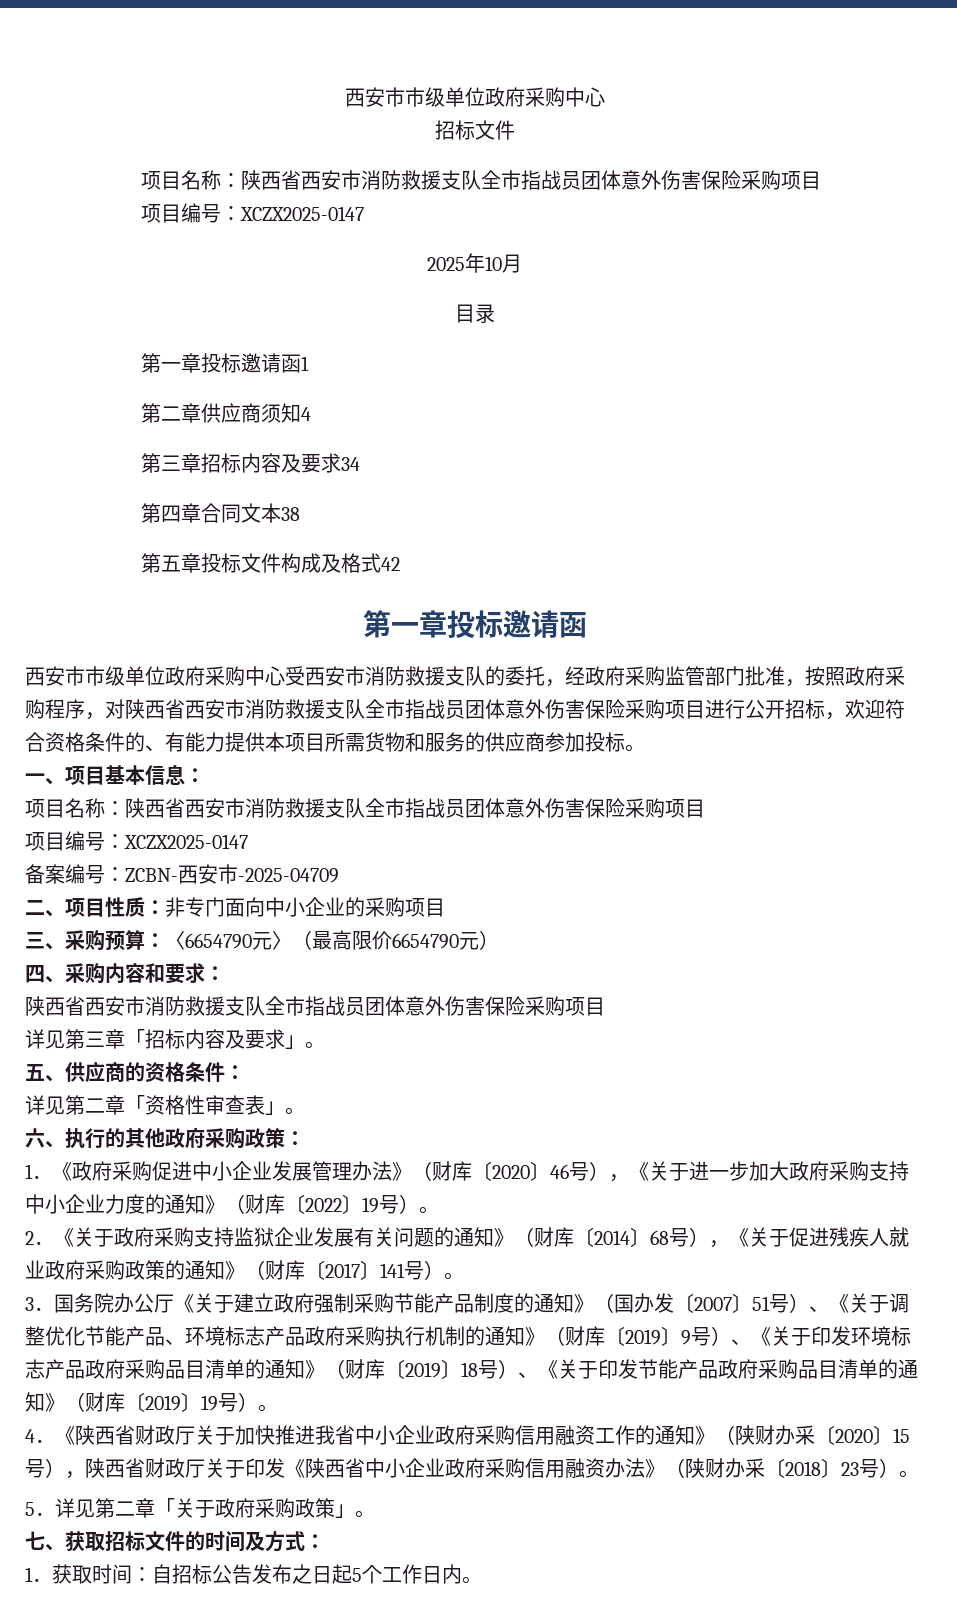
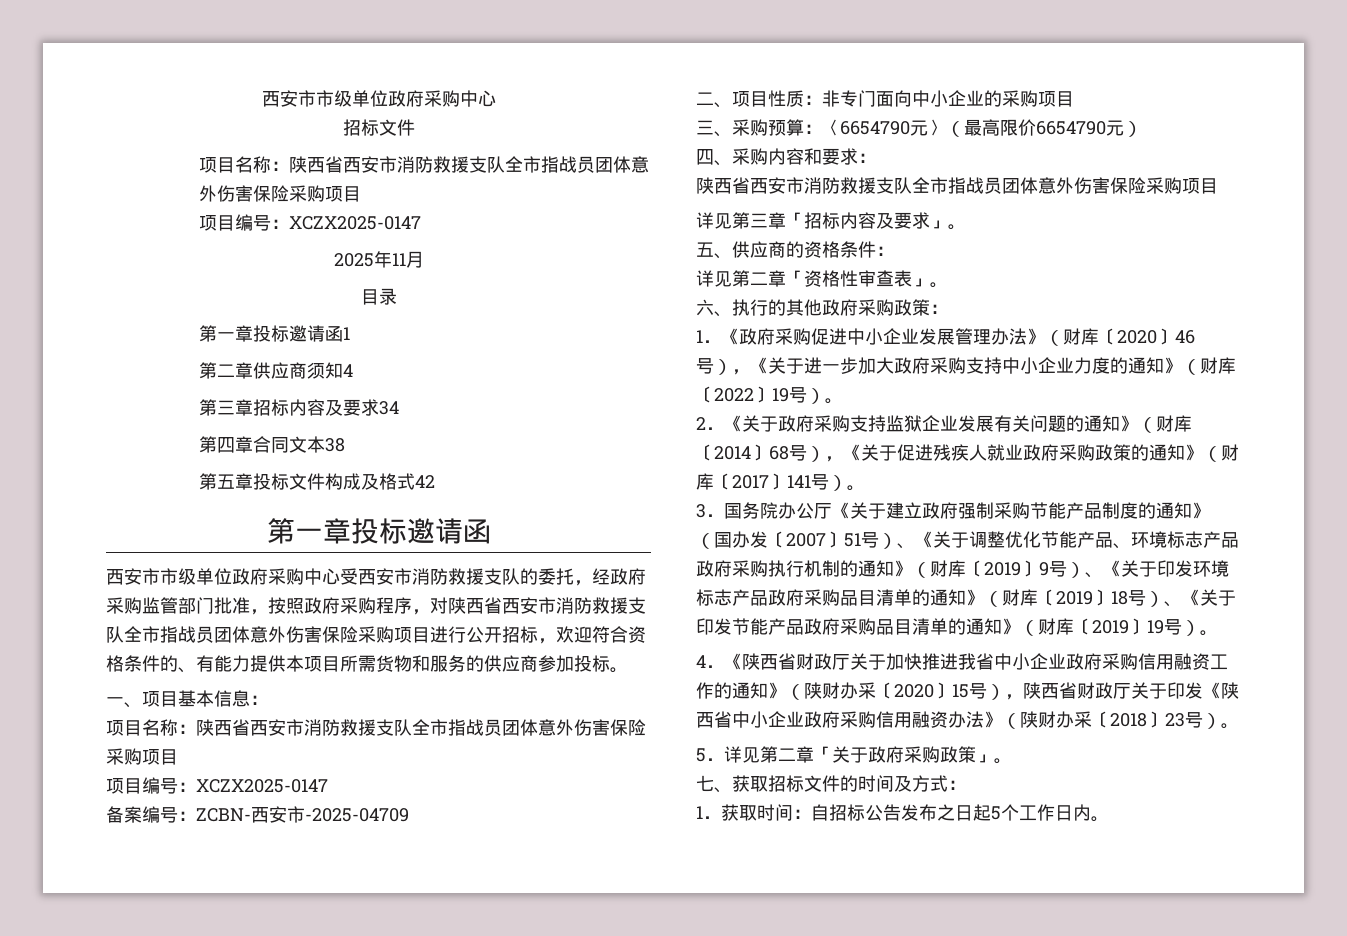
[485,256,502,271] 10 -> [391,253,406,266] 11

